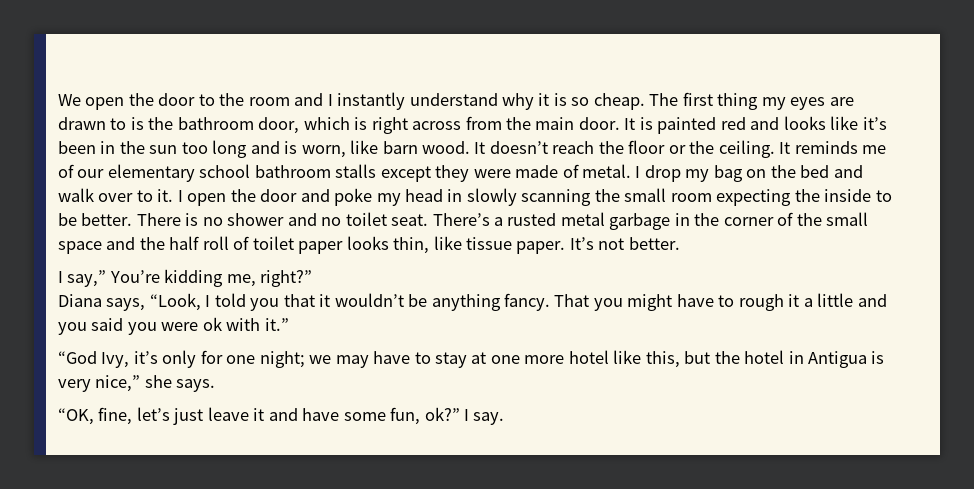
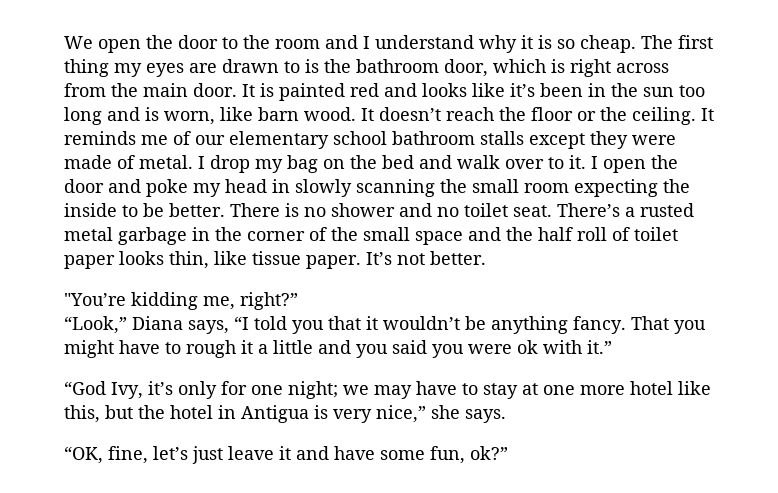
[337,92,406,110] instantly -> (370, 42) none
[58,270,160,287] I say,” You’re -> [64,293,126,306] "You’re
(313, 278) none -> [64,316,127,334] “Look,”
[149,293,211,311] “Look, I -> [234,316,249,330] “I
[464,409,505,425] I say. -> (508, 453) none

